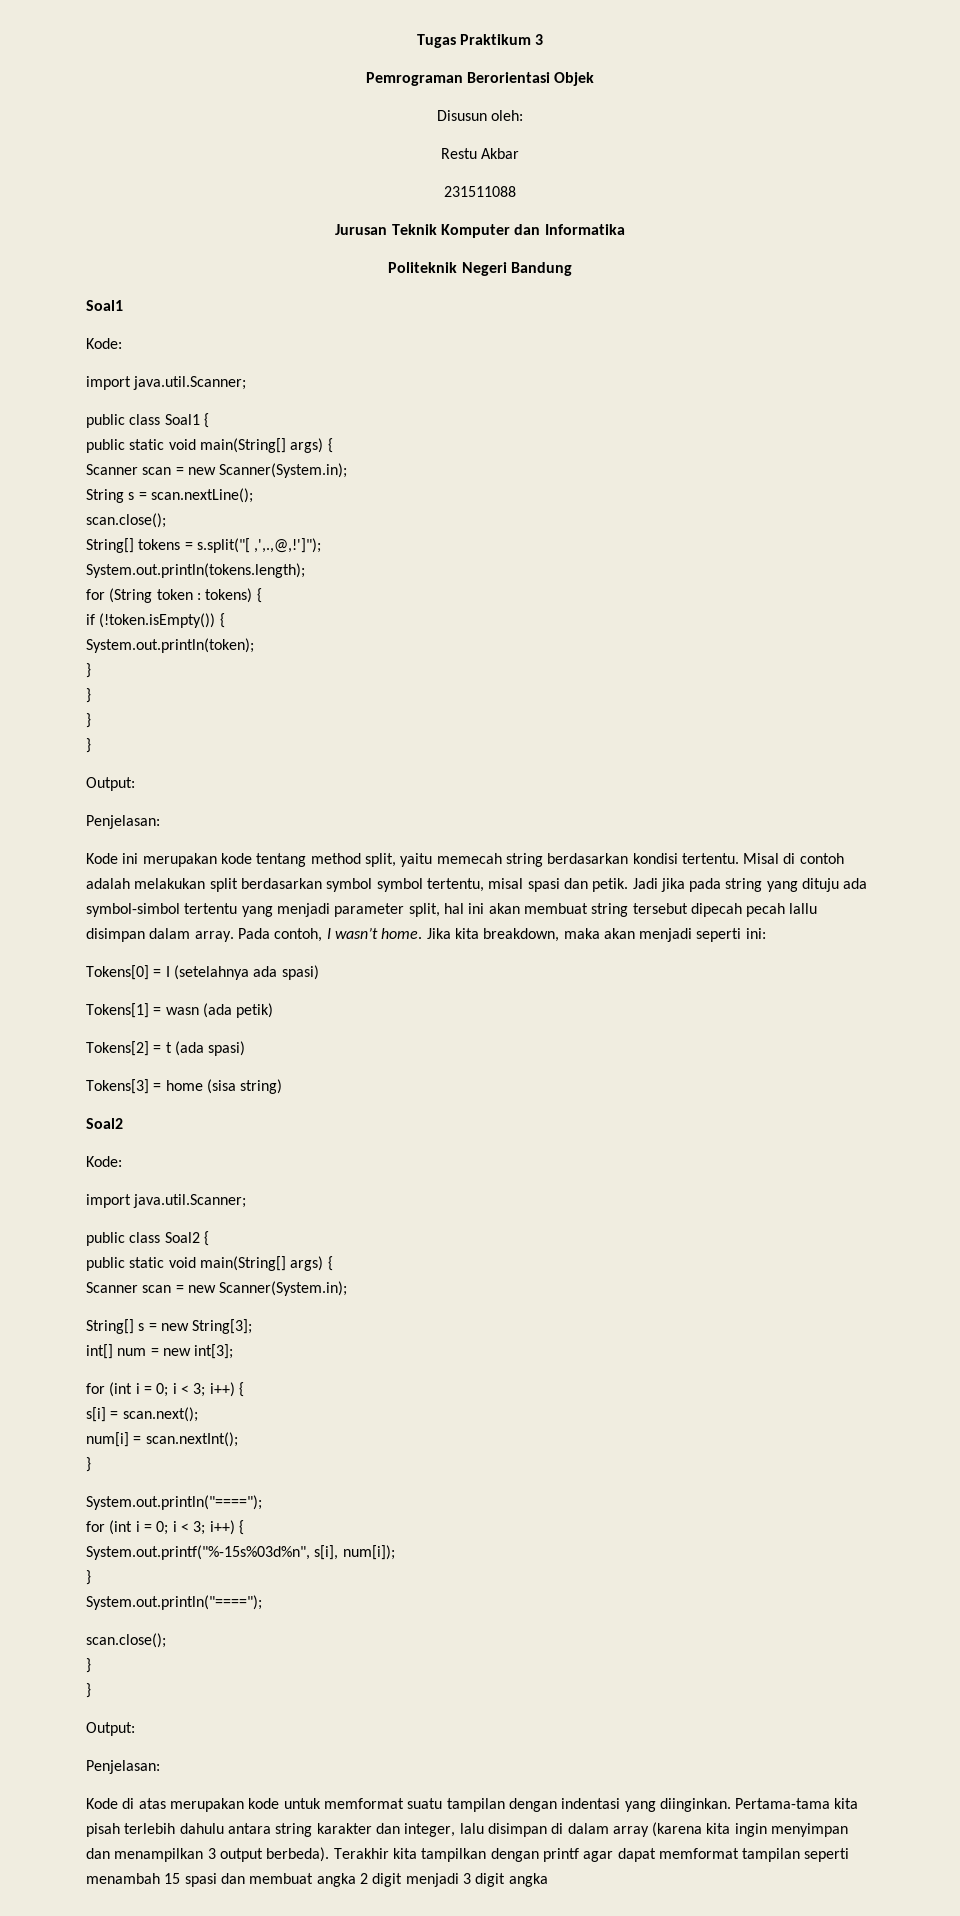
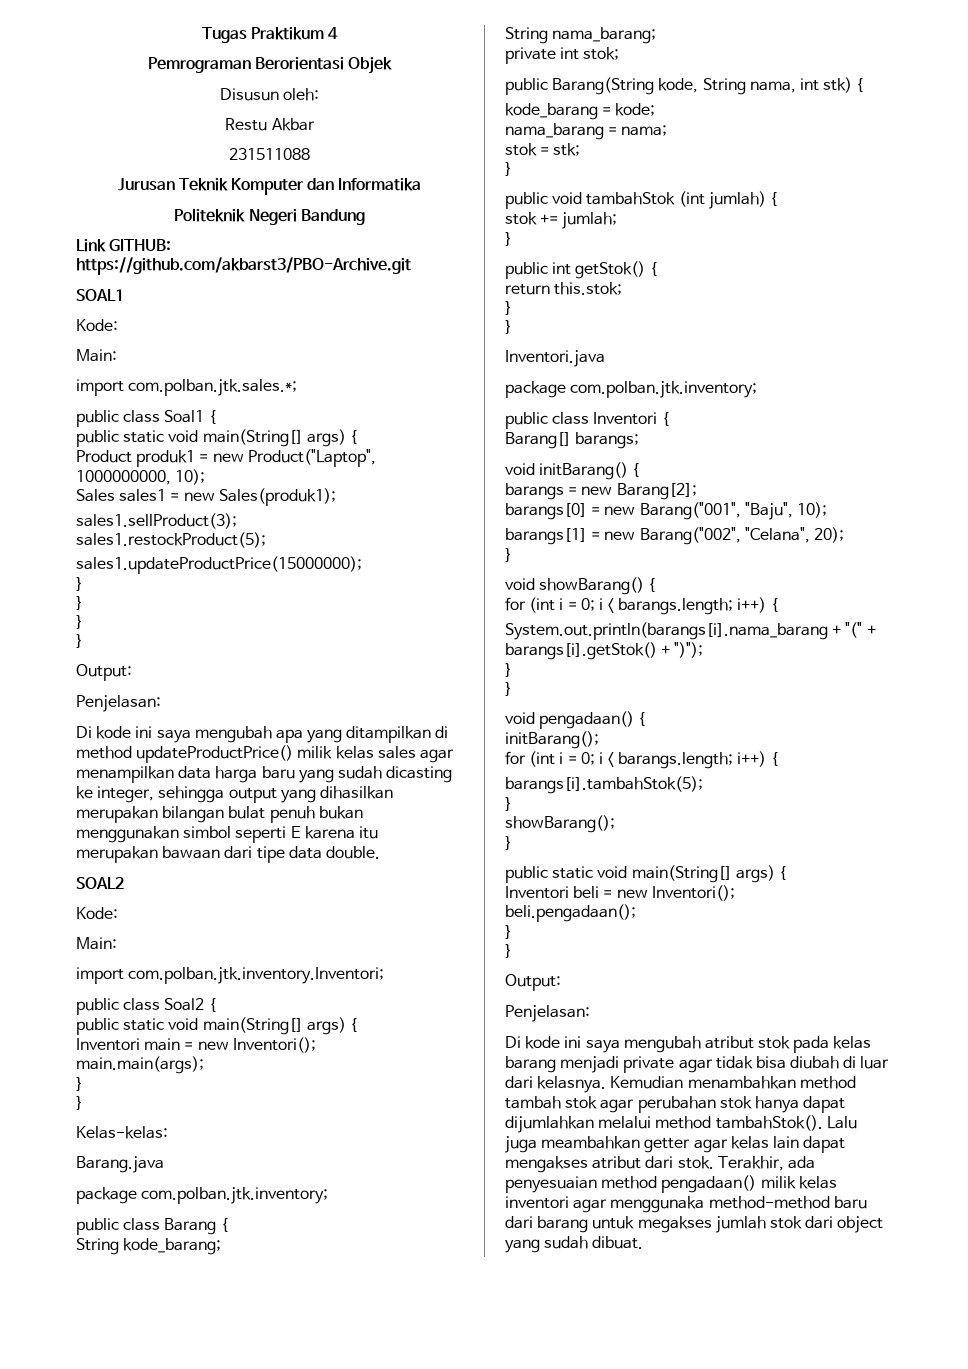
[535,34,544,45] 3 -> [328,27,339,39] 4
[86,300,123,311] [86,338,122,349] [86,376,247,390] Soal1 // Kode: // import java.util.Scanner; -> [76,239,172,252] [76,257,411,275] [76,289,124,301] [76,319,118,331] [76,349,117,362] [76,379,298,396] Link GITHUB: https://github.com/akbarst3/PBO-Archive.git // SOAL1 // Kode: // Main: // import com.polban.jtk.sales.*;
[86,463,348,478] [86,488,253,503] [86,513,166,528] [86,538,322,553] [86,563,305,578] [86,588,262,603] [86,613,225,628] [86,638,254,653] Scanner scan = new Scanner(System.in); // String s = scan.nextLine(); // scan.close(); // String[] tokens = s.split("[ ,',.,@,!']"); // System.out.println(tokens.length); // for (String token : tokens) { // if (!token.isEmpty()) { // System.out.println(token); -> [76,449,376,467] [76,469,206,485] [76,488,336,506] [76,513,237,529] [76,532,266,548] [76,556,362,574] Product produk1 = new Product("Laptop", 1000000000, 10); // Sales sales1 = new Sales(produk1); // sales1.sellProduct(3); // sales1.restockProduct(5); // sales1.updateProductPrice(15000000);
[86,853,844,867] [86,878,868,892] [86,903,818,917] [86,927,766,942] [86,965,319,980] [86,1003,274,1018] [86,1041,246,1056] [86,1079,283,1094] [86,1118,123,1129] [86,1156,122,1167] [86,1194,247,1208] Kode ini merupakan kode tentang method split, yaitu memecah string berdasarkan kondisi tertentu. Misal di contoh adalah melakukan split berdasarkan symbol symbol tertentu, misal spasi dan petik. Jadi jika pada string yang dituju ada symbol-simbol tertentu yang menjadi parameter split, hal ini akan membuat string tersebut dipecah pecah lallu disimpan dalam array. Pada contoh, I wasn’t home. Jika kita breakdown, maka akan menjadi seperti ini: // Tokens[0] = I (setelahnya ada spasi) // Tokens[1] = wasn (ada petik) // Tokens[2] = t (ada spasi) // Tokens[3] = home (sisa string) // Soal2 // Kode: // import java.util.Scanner; -> [76,726,449,743] [76,745,454,763] [76,766,453,783] [76,786,393,803] [76,806,363,823] [76,826,378,843] [76,846,380,863] [76,877,124,889] [76,907,118,919] [76,937,117,950] [76,967,385,984] Di kode ini saya mengubah apa yang ditampilkan di method updateProductPrice() milik kelas sales agar menampilkan data harga baru yang sudah dicasting ke integer, sehingga output yang dihasilkan merupakan bilangan bulat penuh bukan menggunakan simbol seperti E karena itu merupakan bawaan dari tipe data double. // SOAL2 // Kode: // Main: // import com.polban.jtk.inventory.Inventori;
[86,1281,348,1296] [86,1319,253,1334] [86,1344,234,1359] [86,1382,244,1397] [86,1407,198,1422] [86,1432,238,1447] [86,1457,91,1472] [86,1495,262,1510] [86,1520,244,1535] [86,1545,395,1560] [86,1570,91,1585] [86,1595,262,1610] [86,1633,166,1648] [86,1658,91,1673] [86,1683,91,1698] [86,1722,135,1736] [86,1760,160,1774] [86,1798,859,1812] [86,1822,849,1837] [86,1847,850,1862] [86,1873,548,1887] Scanner scan = new Scanner(System.in); // String[] s = new String[3]; // int[] num = new int[3]; // for (int i = 0; i < 3; i++) { // s[i] = scan.next(); // num[i] = scan.nextInt(); // } // System.out.println("===="); // for (int i = 0; i < 3; i++) { // System.out.printf("%-15s%03d%n", s[i], num[i]); // } // System.out.println("===="); // scan.close(); // } // } // Output: // Penjelasan: // Kode di atas merupakan kode untuk memformat suatu tampilan dengan indentasi yang diinginkan. Pertama-tama kita pisah terlebih dahulu antara string karakter dan integer, lalu disimpan di dalam array (karena kita ingin menyimpan dan menampilkan 3 output berbeda). Terakhir kita tampilkan dengan printf agar dapat memformat tampilan seperti menambah 15 spasi dan membuat angka 2 digit menjadi 3 digit angka -> [76,1037,316,1053] [76,1056,204,1074] [76,1077,83,1091] [76,1096,83,1110] [76,1126,168,1139] [76,1156,164,1173] [76,1187,329,1204] [76,1218,228,1235] [76,1238,222,1255] [505,27,657,44] [505,47,620,64] [505,77,864,95] [505,103,656,120] [505,123,668,140] [505,143,581,156] [505,162,512,176] [505,191,777,209] [505,212,618,229] [505,232,512,246] [505,261,657,279] [505,282,623,295] [505,301,512,315] [505,320,512,334] [505,350,605,367] [505,381,758,398] [505,412,669,429] [505,432,640,449] [505,462,640,480] [505,483,697,500] [505,502,827,520] [505,527,844,545] [505,548,512,562] [505,577,656,595] [505,597,778,615] [505,622,876,640] [505,642,704,660] [505,663,512,677] [505,682,512,696] [505,711,646,729] [505,731,599,749] [505,751,778,769] [505,776,703,794] [505,797,512,811] [505,815,615,833] [505,836,512,850] [505,865,786,883] [505,885,735,901] [505,904,636,922] [505,925,512,939] [505,944,512,958] [505,974,561,991] [505,1005,590,1022] [505,1036,872,1053] [505,1056,890,1073] [505,1076,856,1093] [505,1096,846,1113] [505,1115,857,1133] [505,1136,846,1153] [505,1156,815,1173] [505,1175,837,1193] [505,1196,867,1213] [505,1216,884,1233] [505,1236,644,1253] Inventori main = new Inventori(); // main.main(args); // } // } // Kelas-kelas: // Barang.java // package com.polban.jtk.inventory; // public class Barang { // String kode_barang; // String nama_barang; // private int stok; // public Barang(String kode, String nama, int stk) { // kode_barang = kode; // nama_barang = nama; // stok = stk; // } // public void tambahStok (int jumlah) { // stok += jumlah; // } // public int getStok() { // return this.stok; // } // } // Inventori.java // package com.polban.jtk.inventory; // public class Inventori { // Barang[] barangs; // void initBarang() { // barangs = new Barang[2]; // barangs[0] = new Barang("001", "Baju", 10); // barangs[1] = new Barang("002", "Celana", 20); // } // void showBarang() { // for (int i = 0; i < barangs.length; i++) { // System.out.println(barangs[i].nama_barang + "(" + barangs[i].getStok() + ")"); // } // } // void pengadaan() { // initBarang(); // for (int i = 0; i < barangs.length; i++) { // barangs[i].tambahStok(5); // } // showBarang(); // } // public static void main(String[] args) { // Inventori beli = new Inventori(); // beli.pengadaan(); // } // } // Output: // Penjelasan: // Di kode ini saya mengubah atribut stok pada kelas barang menjadi private agar tidak bisa diubah di luar dari kelasnya. Kemudian menambahkan method tambah stok agar perubahan stok hanya dapat dijumlahkan melalui method tambahStok(). Lalu juga meambahkan getter agar kelas lain dapat mengakses atribut dari stok. Terakhir, ada penyesuaian method pengadaan() milik kelas inventori agar menggunaka method-method baru dari barang untuk megakses jumlah stok dari object yang sudah dibuat.

